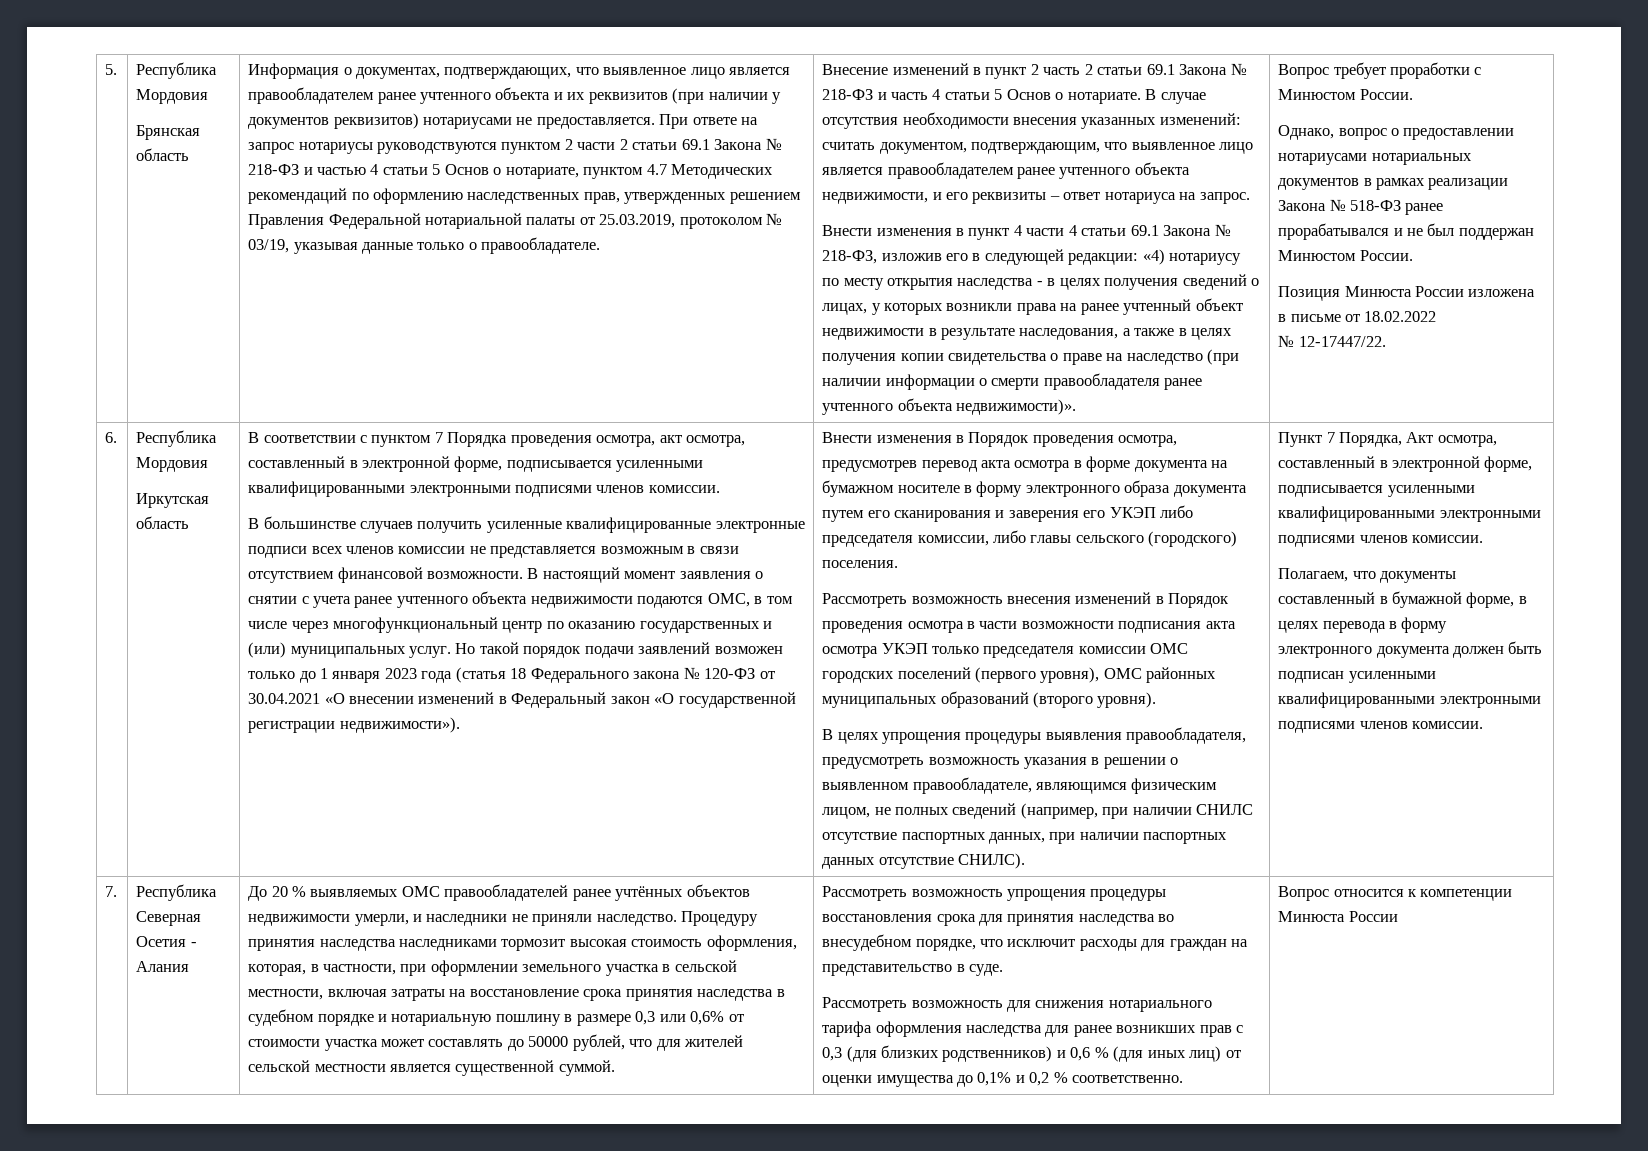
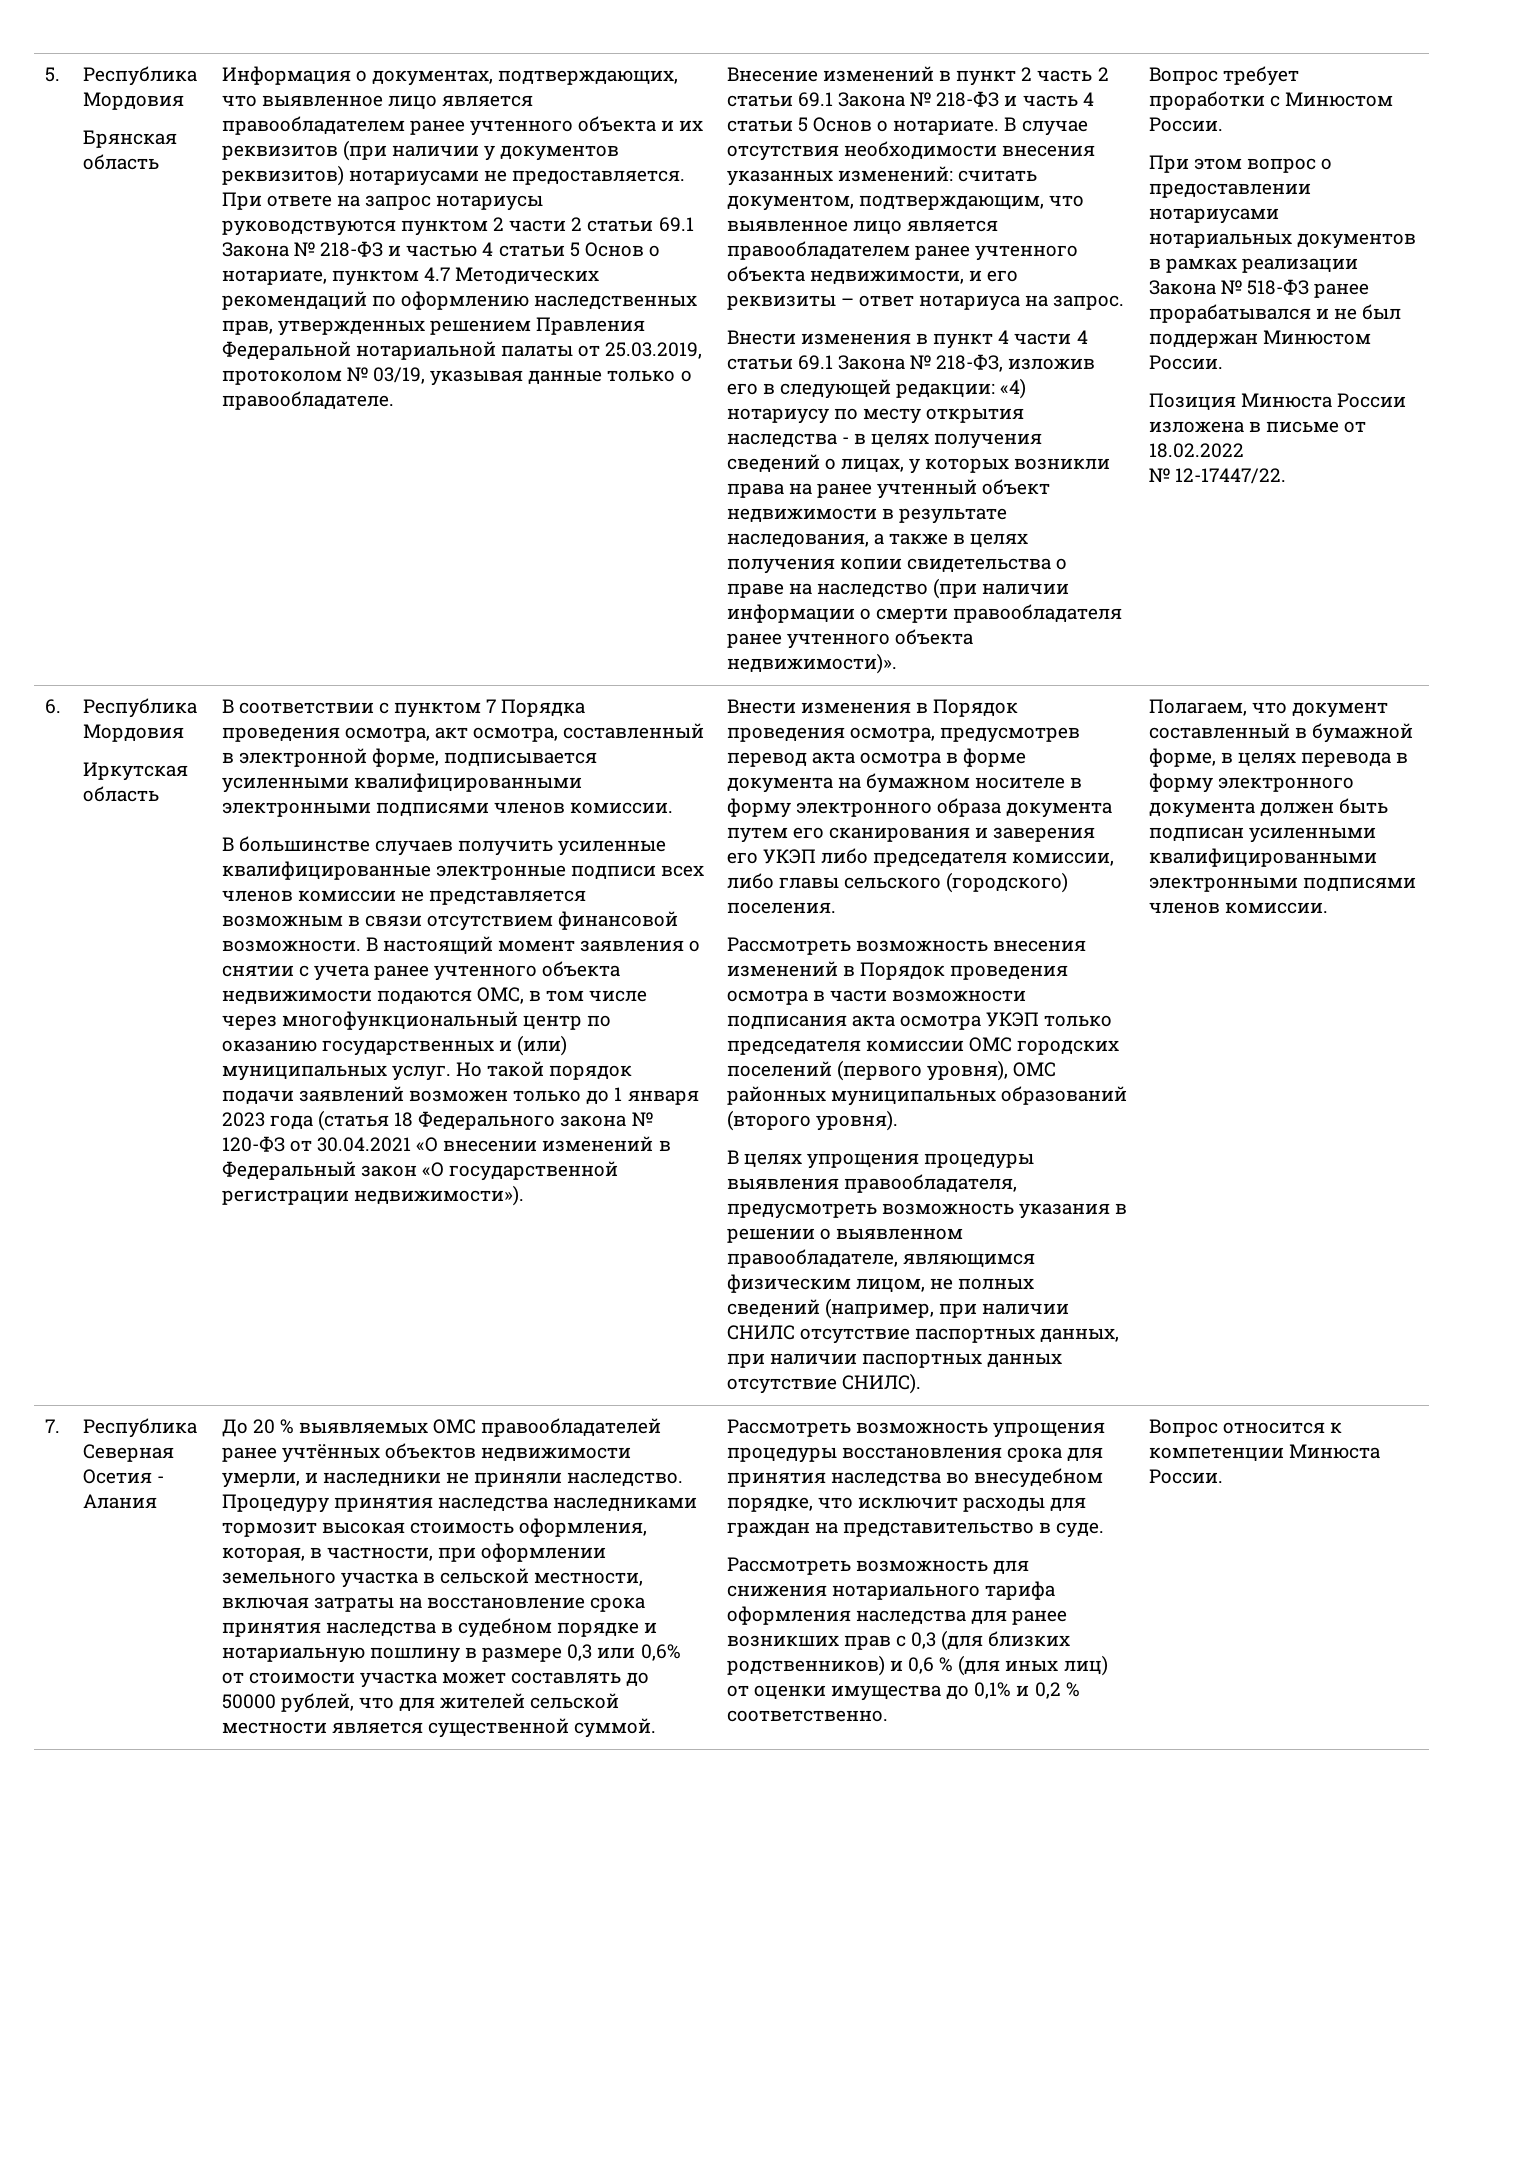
[1278,125,1335,140] Однако, -> [1148,155,1242,173] При этом
[1278,432,1497,447] [1278,456,1533,472] [1278,485,1475,497] [1278,506,1541,522] [1278,535,1484,547] Пункт 7 Порядка, Акт осмотра, составленный в электронной форме, подписывается усиленными квалифицированными электронными подписями членов комиссии. // -> (921, 1383) none
[1380,571,1457,583] документы -> [1291,702,1388,718] документ
[1348,911,1398,922] России -> [1148,1469,1223,1484] России.

